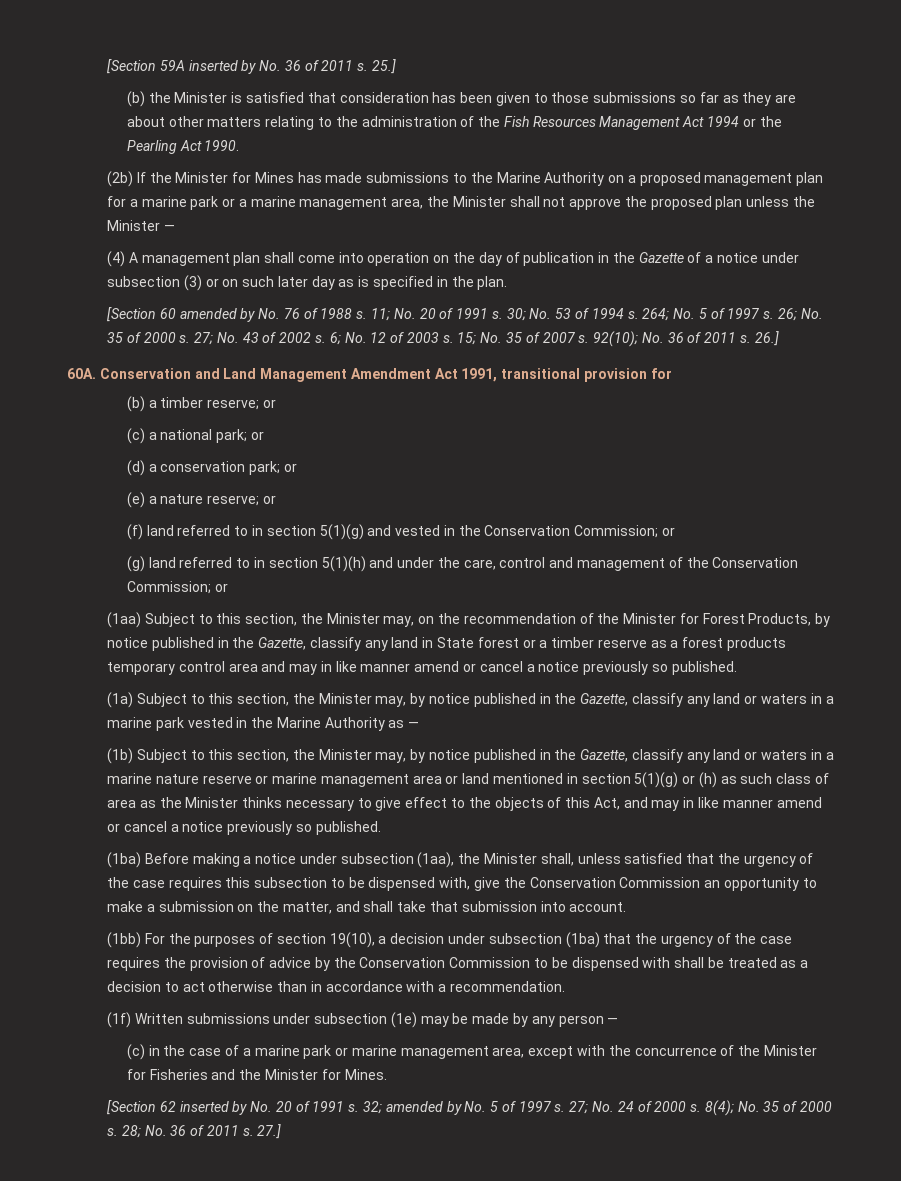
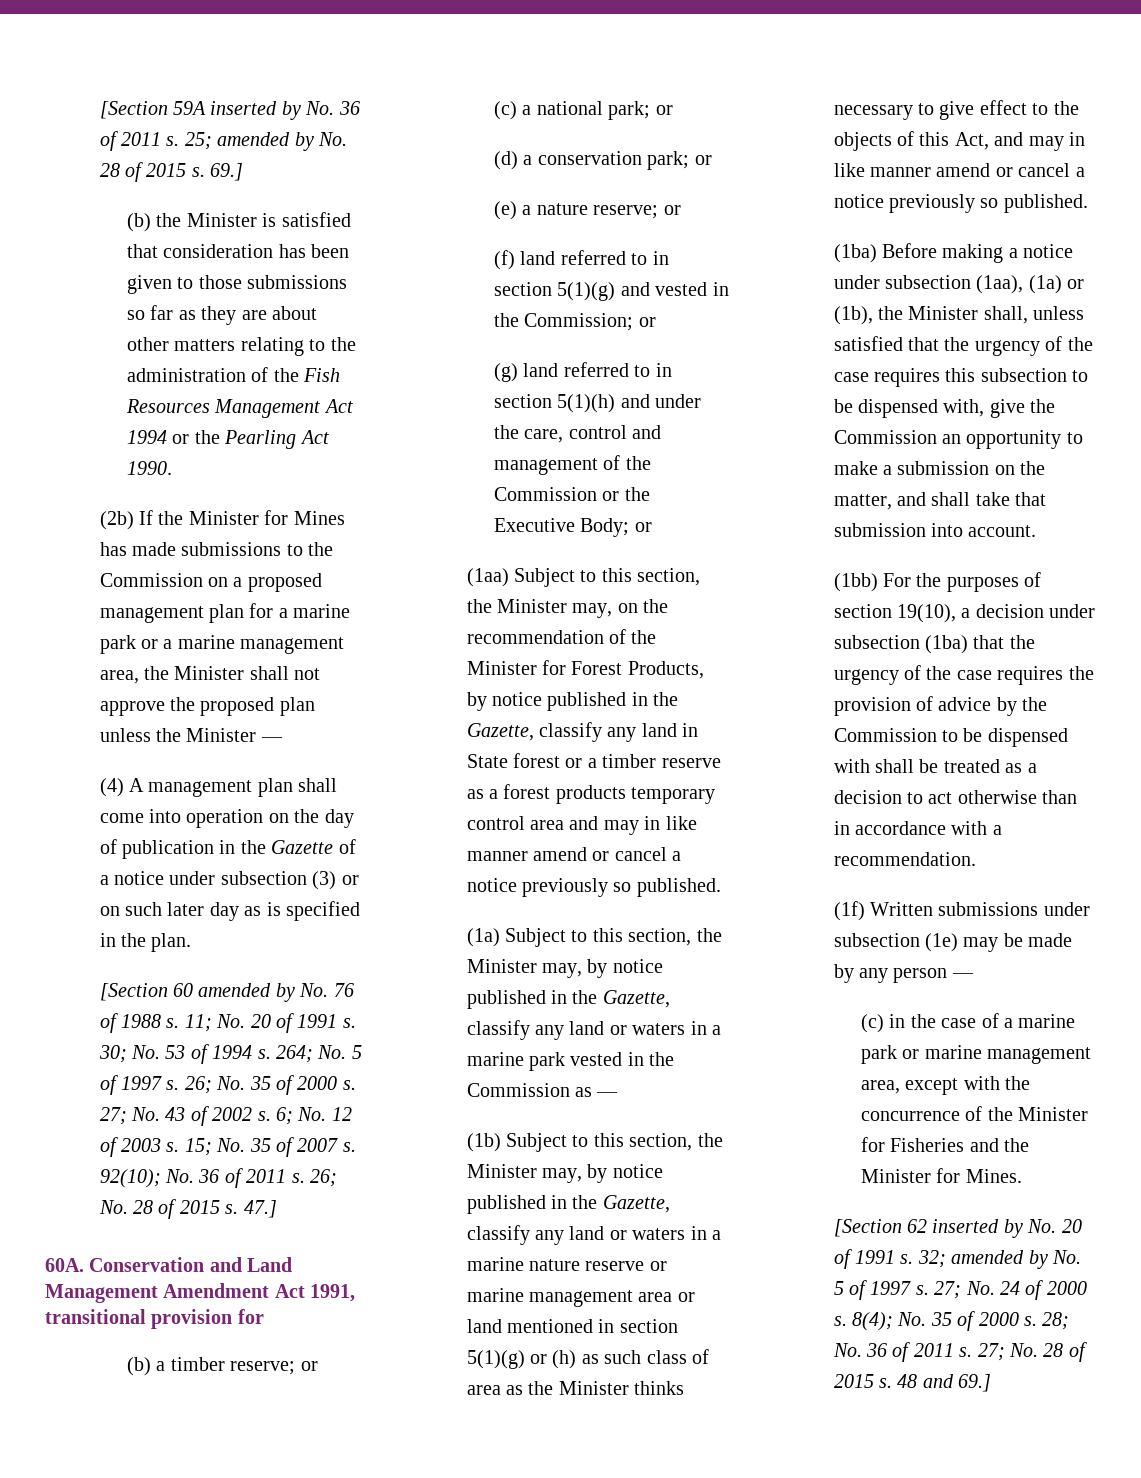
[371,59,396,74] 25.] -> [184,132,348,151] [99,162,244,182] 25; amended by No. 28 of 2015 s. 69.]
[496,172,605,186] Marine Authority -> [99,573,203,587] Commission
[754,331,779,346] 26.] -> [310,1169,338,1187] [98,1199,277,1219] 26; No. 28 of 2015 s. 47.]
[484,525,571,536] Conservation -> (520, 320) none
[712,557,799,568] [126,581,211,594] Conservation Commission; -> [494,487,650,501] [494,518,630,537] Commission or the Executive Body;
[276,717,385,731] Marine Authority -> [466,1083,570,1097] Commission
(455, 860) none -> [1028,275,1085,294] [833,306,873,325] (1a) or (1b),
[529,877,616,888] Conservation -> (1056, 406) none
[359,957,446,968] Conservation -> (1048, 704) none
[257,1124,282,1139] 27.] -> [977,1342,1087,1362] [833,1374,992,1392] 27; No. 28 of 2015 s. 48 and 69.]

